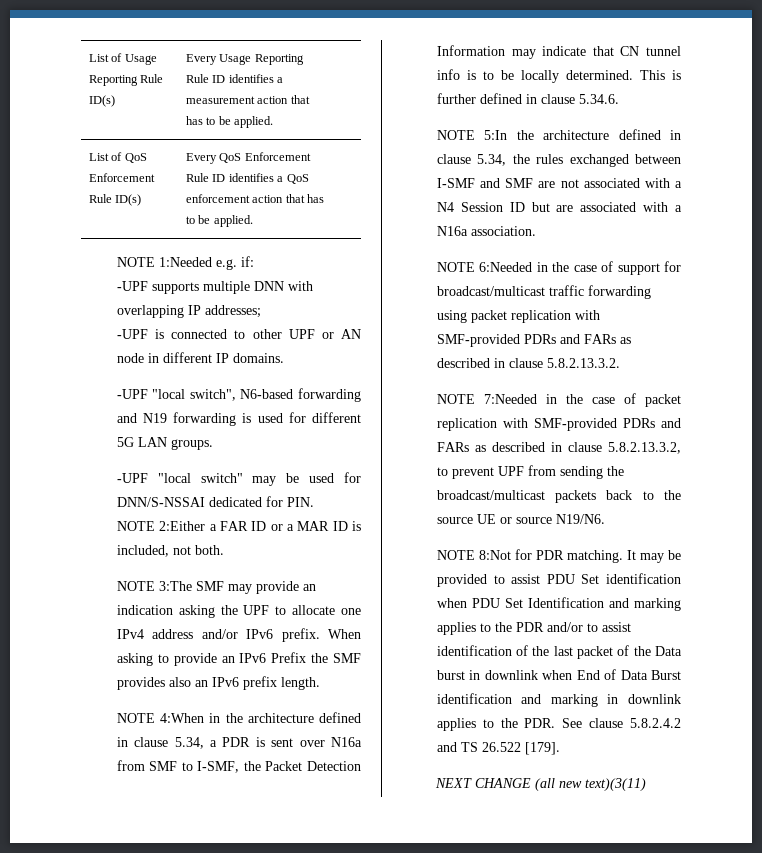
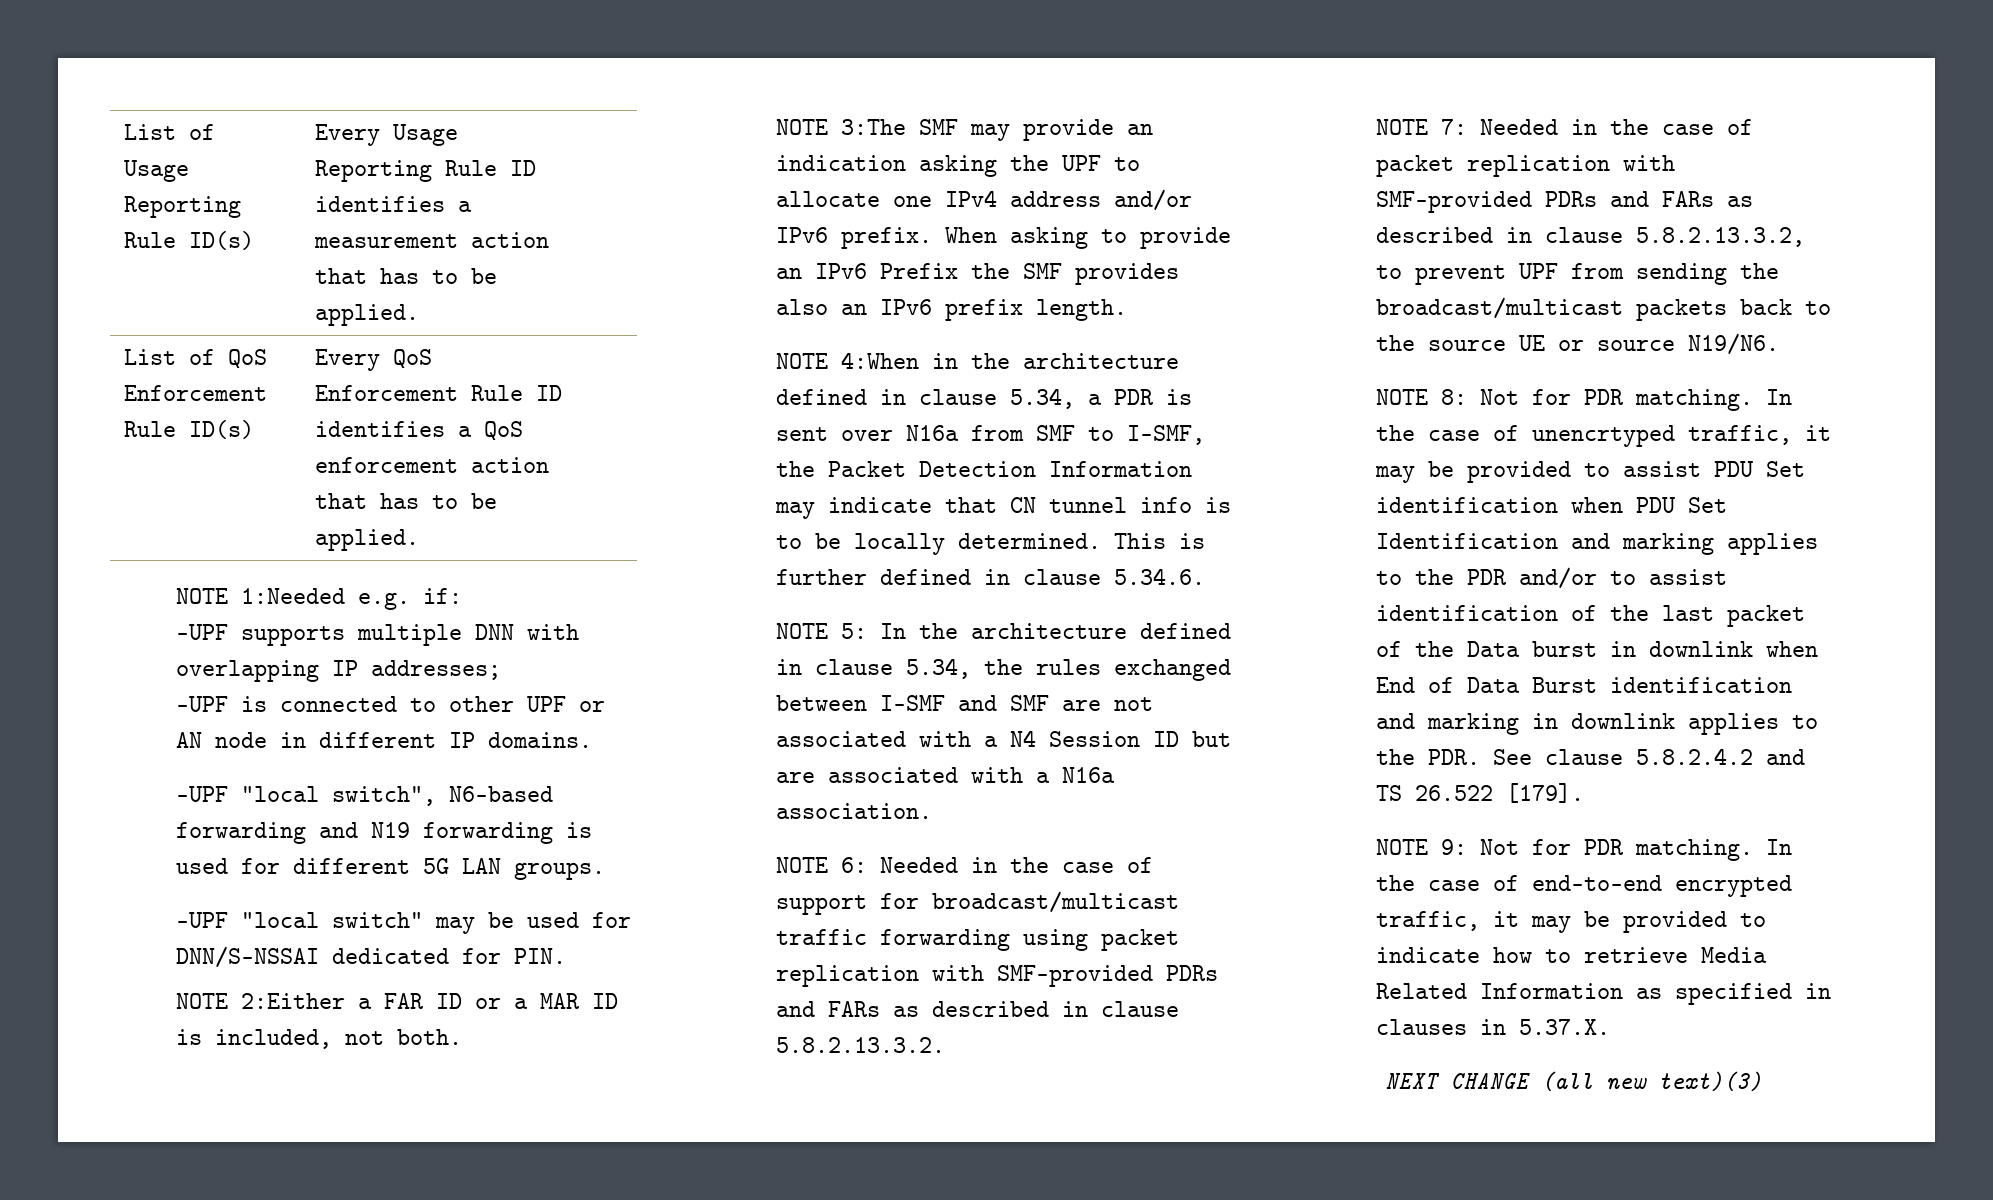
[484,130,508,140] 5:In -> [840,623,906,639] 5: In
[479,262,533,272] 6:Needed -> [840,857,958,873] 6: Needed
[483,394,537,404] 7:Needed -> [1440,119,1558,135] 7: Needed
[478,549,636,563] 8:Not for PDR matching. It -> [1440,389,1792,411] [1375,425,1831,447] 8: Not for PDR matching. In the case of unencrtyped traffic, it
(560, 748) none -> [1375,839,1792,861] [1375,875,1792,897] [1375,911,1766,933] [1375,947,1767,963] [1375,983,1831,1005] [1375,1019,1610,1035] // NOTE 9: Not for PDR matching. In the case of end-to-end encrypted traffic, it may be provided to indicate how to retrieve Media Related Information as specified in clauses in 5.37.X.
[585,778,646,791] text)(3(11) -> [1658,1071,1762,1092] text)(3)

